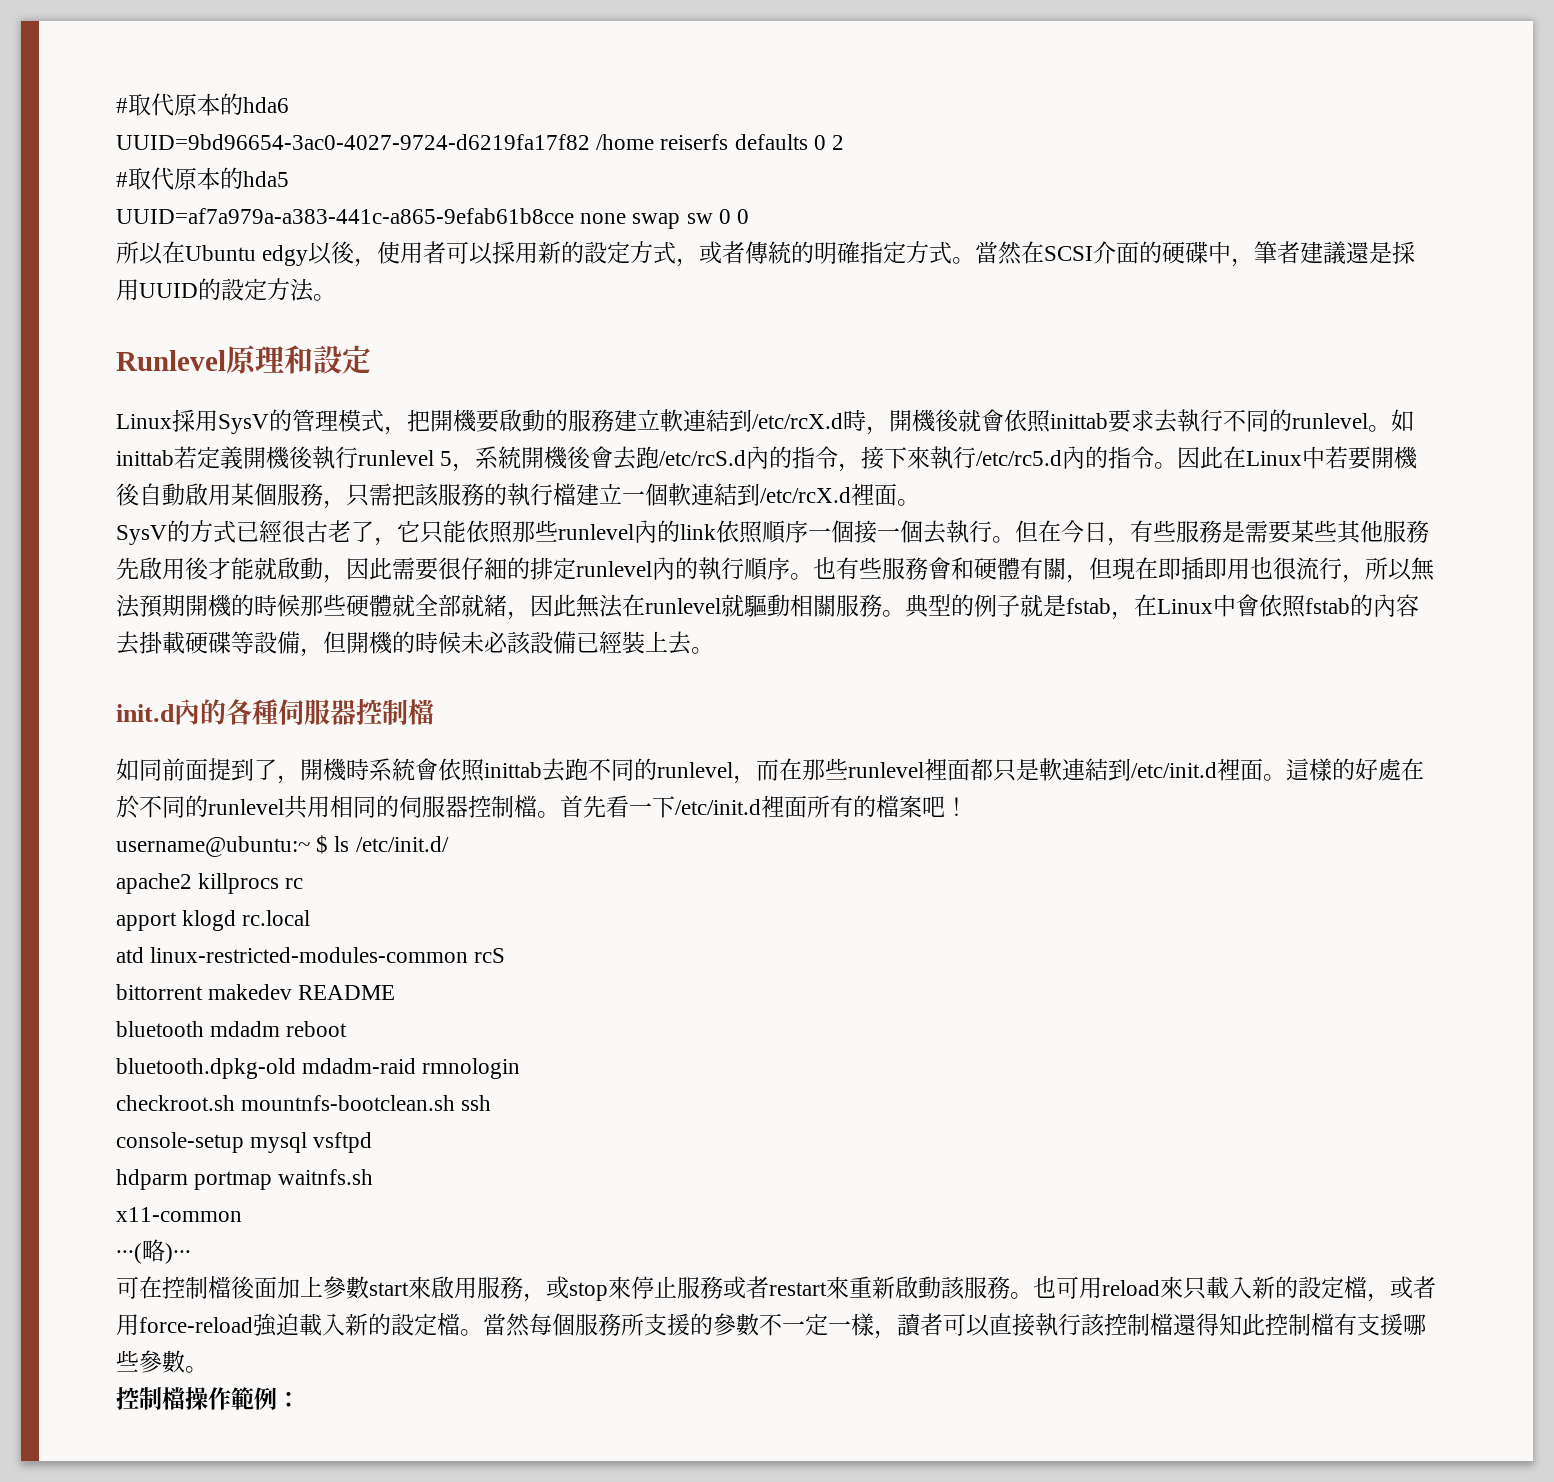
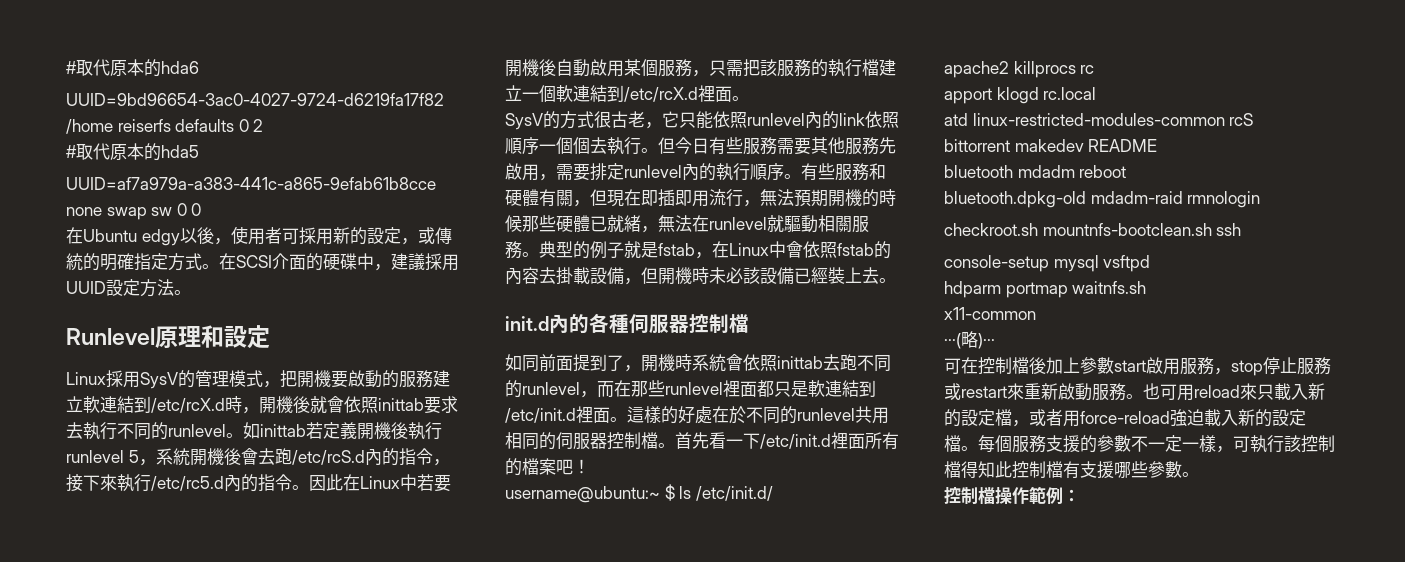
[116,241,163,265] 所以 -> (202, 209) none
[469,242,494,265] 以 -> (299, 236) none
[630,241,746,267] 方式，或者 -> [400,227,435,245] ，或
[975,241,1023,265] 當然 -> (219, 266) none
[1254,241,1393,264] 筆者建議還是 -> [391,253,425,270] 建議
[198,278,221,301] 的 -> (106, 287) none
[236,520,374,543] 已經很古老了 -> [594,111,645,128] 很古老
[512,520,558,543] 那些 -> (747, 120) none
[854,520,900,543] 接一 -> (573, 145) none
[1038,520,1429,546] [116,557,530,583] 在今日，有些服務是需要某些其他服務先啟用後才能就啟動，因此需要很仔細的 -> [675,137,896,155] [505,163,590,181] 今日有些服務需要其他服務先啟用，需要
[813,557,951,580] 也有些服務會 -> [801,163,869,181] 有些服務
[1250,557,1412,583] 也很流行，所以 -> [709,189,760,207] 流行，
[392,594,576,620] 就全部就緒，因此 -> [590,215,658,233] 已就緒，
[185,631,254,654] 硬碟等 -> (590, 275) none
[392,631,461,654] 的時候 -> [692,267,709,284] 時
[254,1276,277,1299] 面 -> (1046, 365) none
[408,1276,431,1299] 來 -> (1146, 366) none
[546,1276,631,1301] 或stop來 -> [1231,360,1263,376] stop
[746,1276,769,1299] 者 -> (961, 391) none
[941,1276,965,1300] 該 -> (1092, 392) none
[483,1313,530,1337] 當然 -> (978, 448) none
[621,1313,644,1336] 所 -> (1046, 444) none
[897,1313,1035,1337] 讀者可以直接 -> [1233,436,1250,452] 可
[1173,1314,1196,1336] 還 -> (961, 469) none

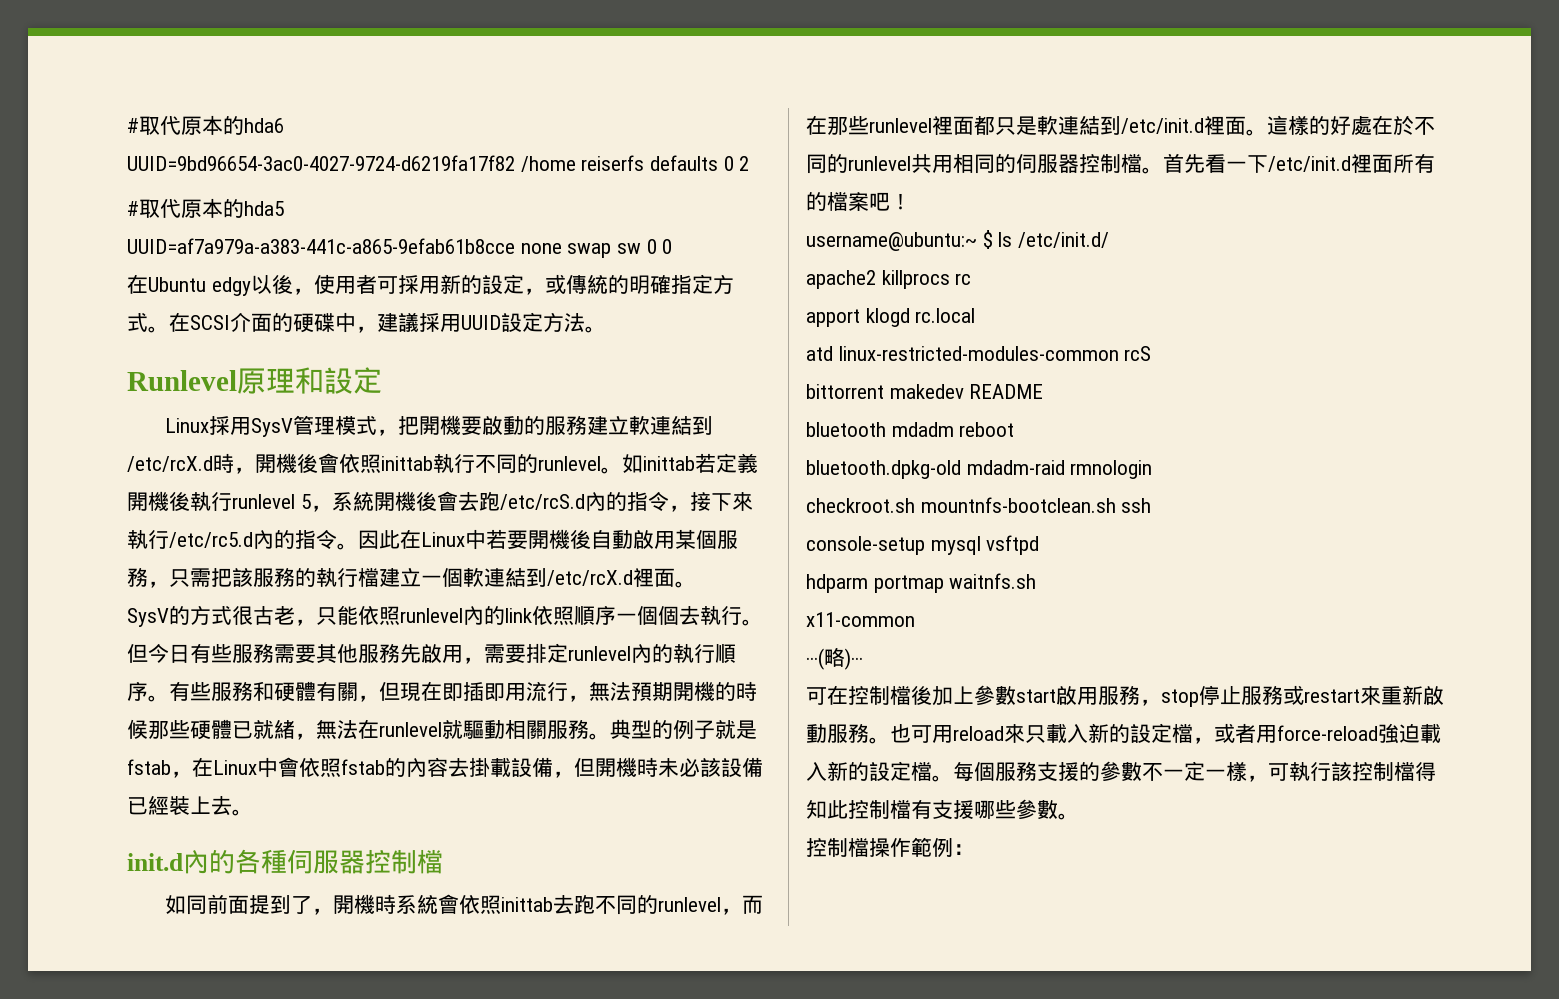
[178,370,195,388] 的 -> (293, 427) none
[310,396,458,414] [66,422,83,439] 就會依照inittab要求去 -> [318,453,433,473] 會依照inittab
[662,111,679,128] 它 -> (316, 622) none

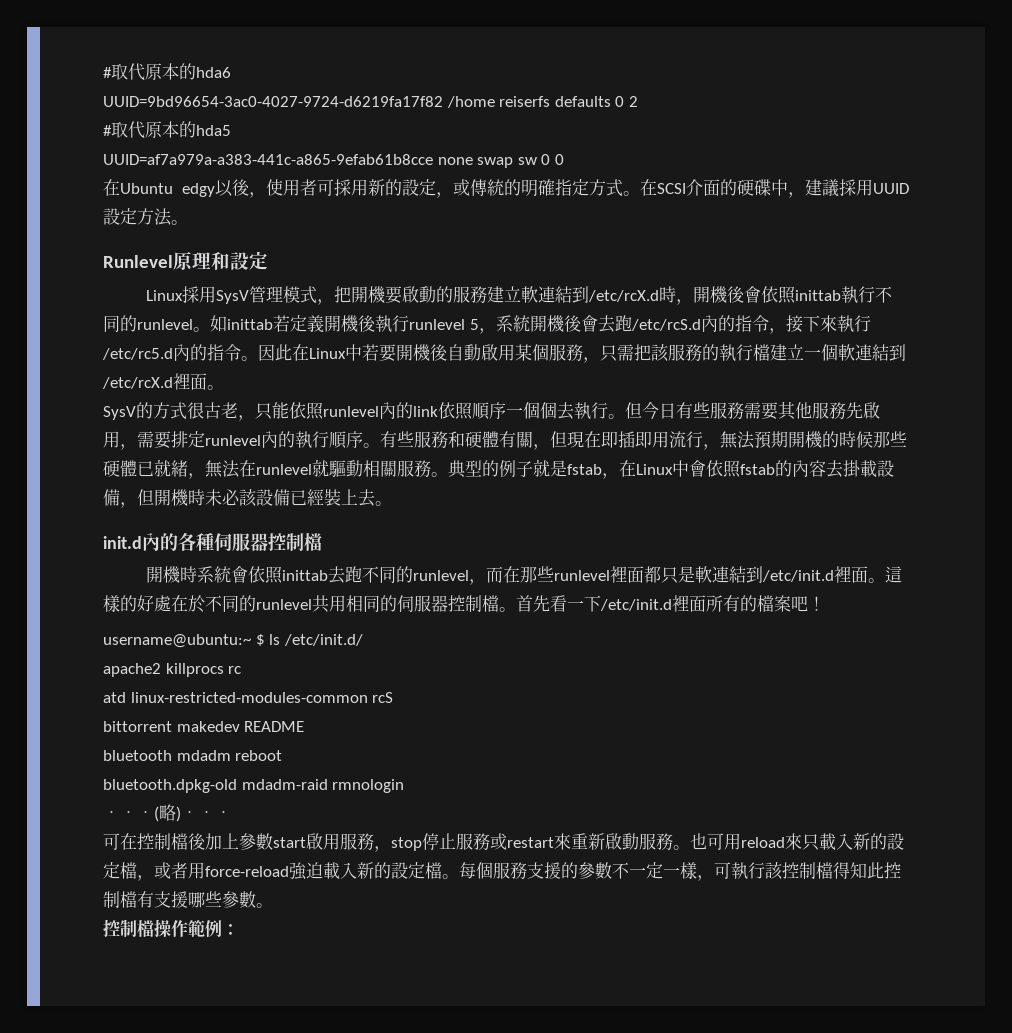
[164,894,333,915] 如同前面提到了， -> (322, 542) none
[806,308,976,327] // apport klogd rc.local -> (242, 670) none
[806,497,1152,513] [806,535,1040,555] [806,573,1037,593] [806,612,915,627] // checkroot.sh mountnfs-bootclean.sh ssh // console-setup mysql vsftpd // hdparm portmap waitnfs.sh // x11-common -> (405, 786) none

